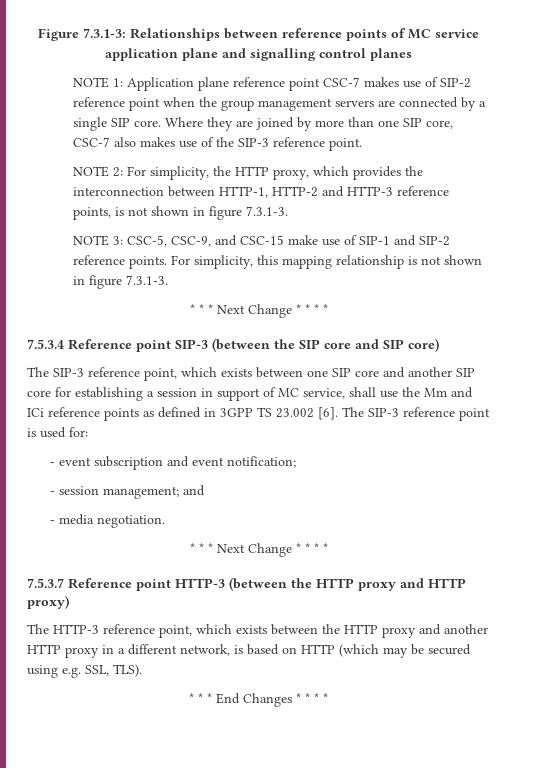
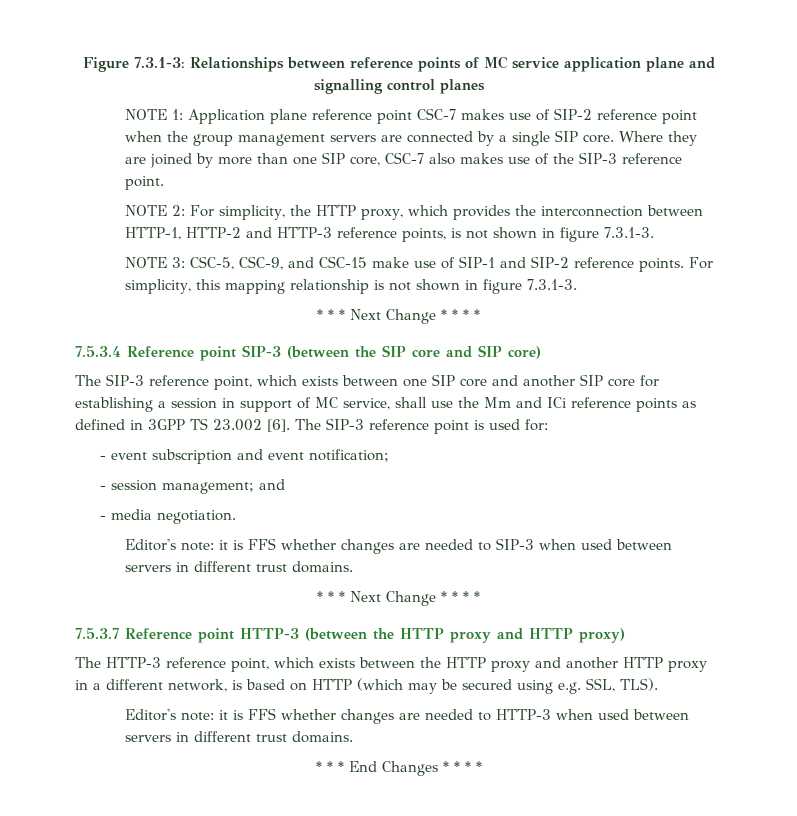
(165, 521) none -> [125,538,673,554] [125,561,354,573] // Editor's note: it is FFS whether changes are needed to SIP-3 when used between servers in different trust domains.
(142, 670) none -> [125,708,690,724] [125,731,354,743] // Editor's note: it is FFS whether changes are needed to HTTP-3 when used between servers in different trust domains.

